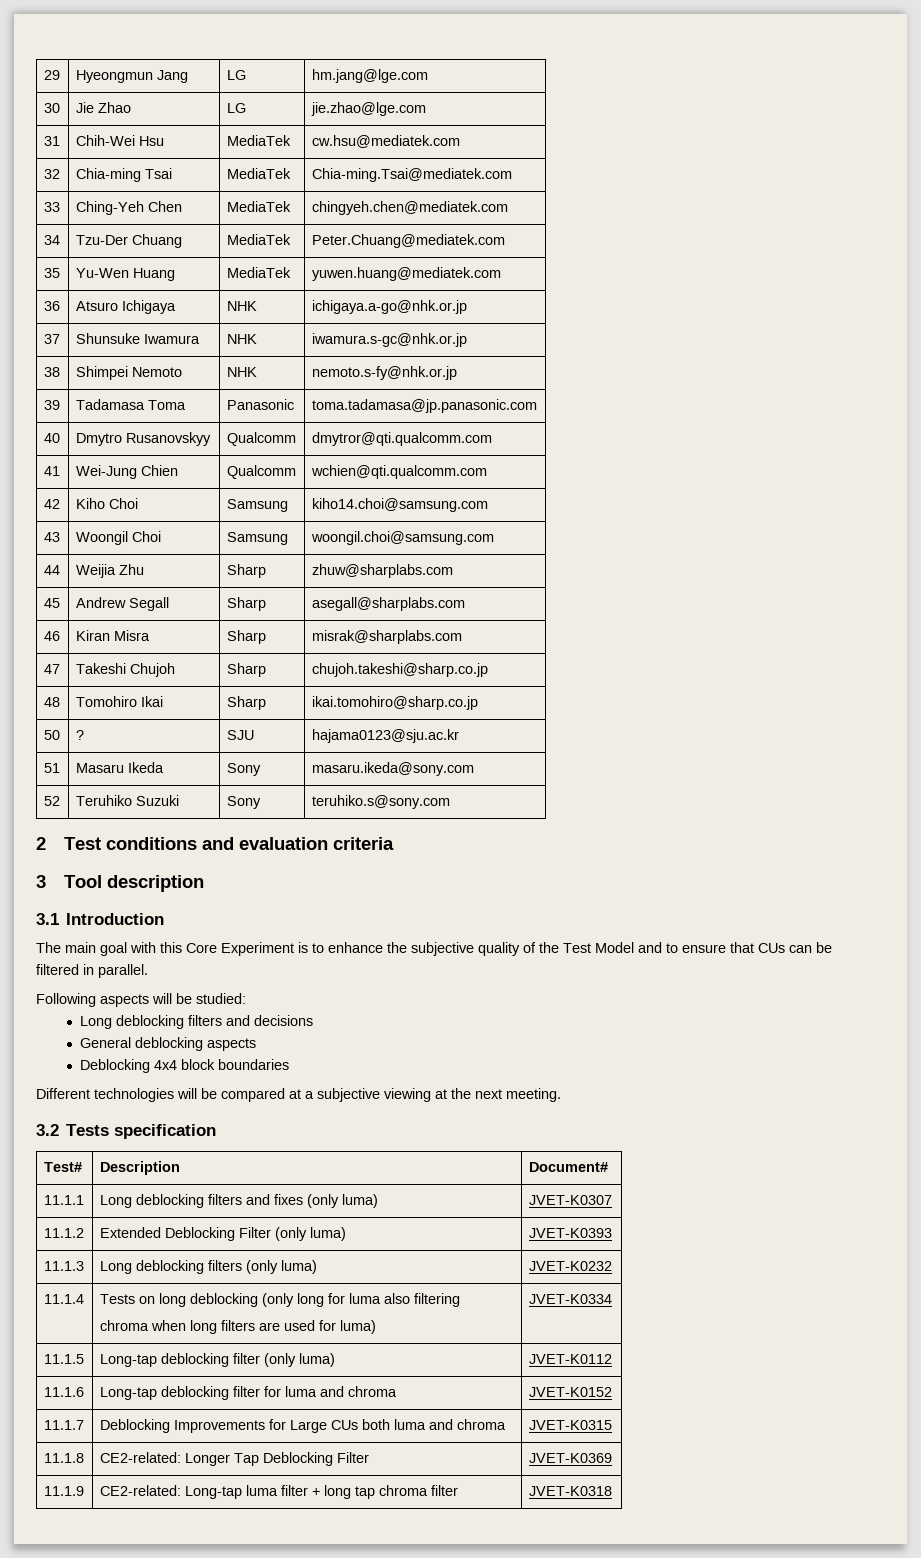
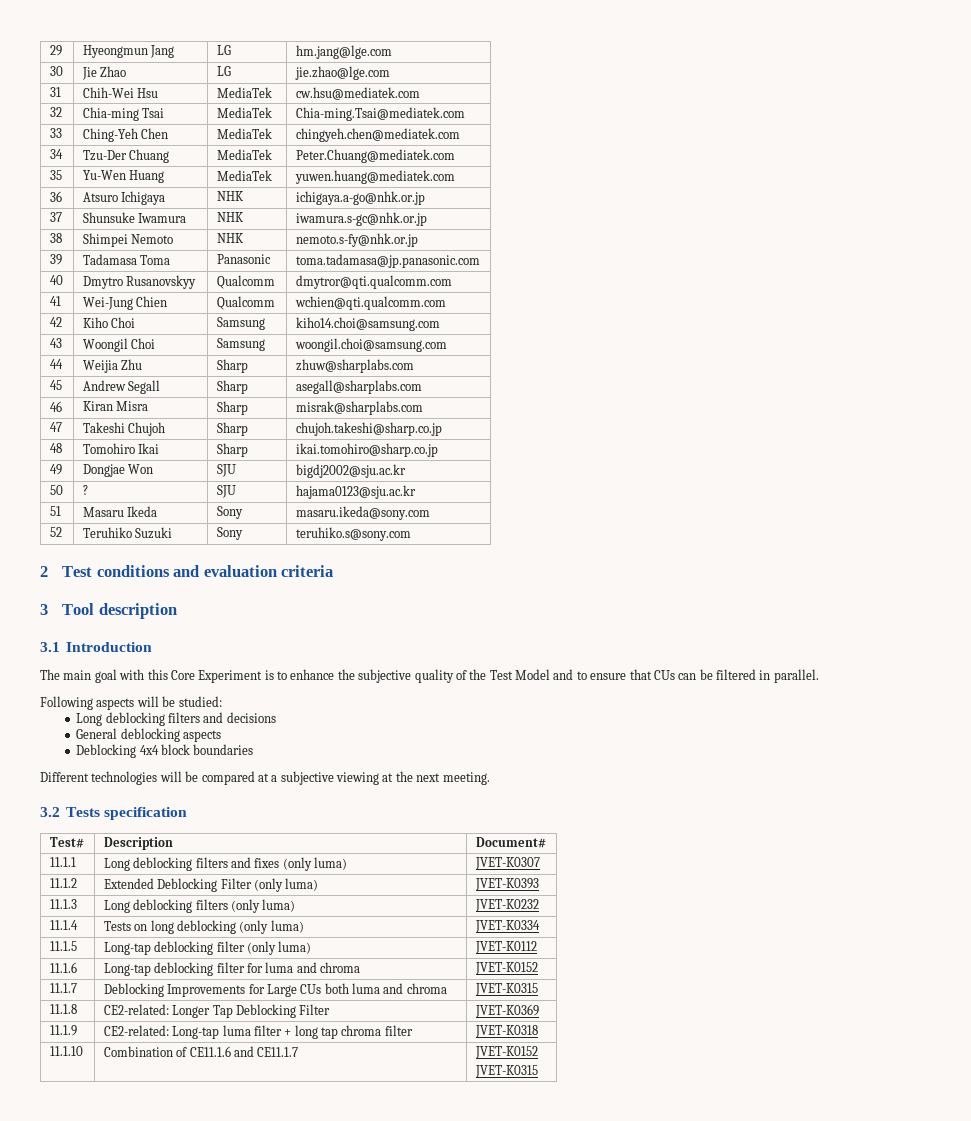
(478, 703) none -> [49,464,62,475] [82,464,154,477] [216,464,236,477] [295,464,406,478] // 49 | Dongjae Won | SJU | bigdj2002@sju.ac.kr
[296,1293,460,1307] [99,1320,336,1334] long for luma also filtering // chroma when long filters are used for -> (269, 927) none
(612, 1491) none -> [49,1046,83,1056] [103,1046,299,1057] [474,1046,538,1059] [474,1065,538,1078] // 11.1.10 | Combination of CE11.1.6 and CE11.1.7 | JVET-K0152 // JVET-K0315

